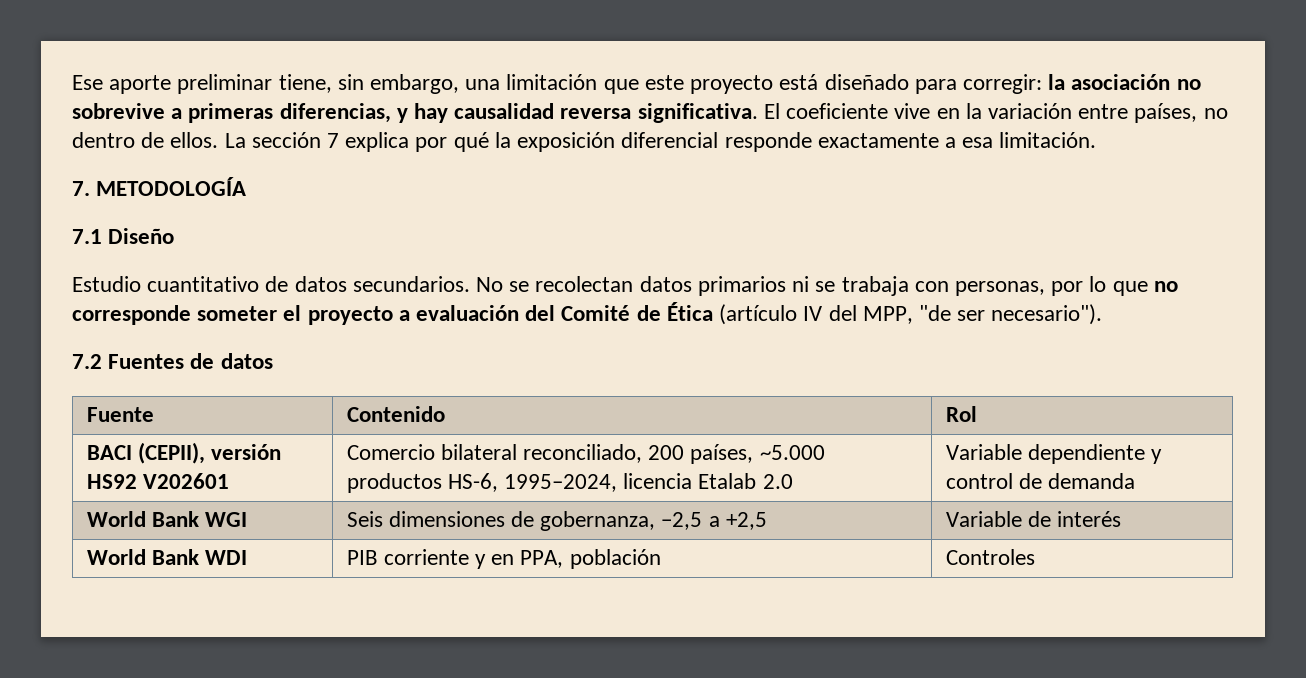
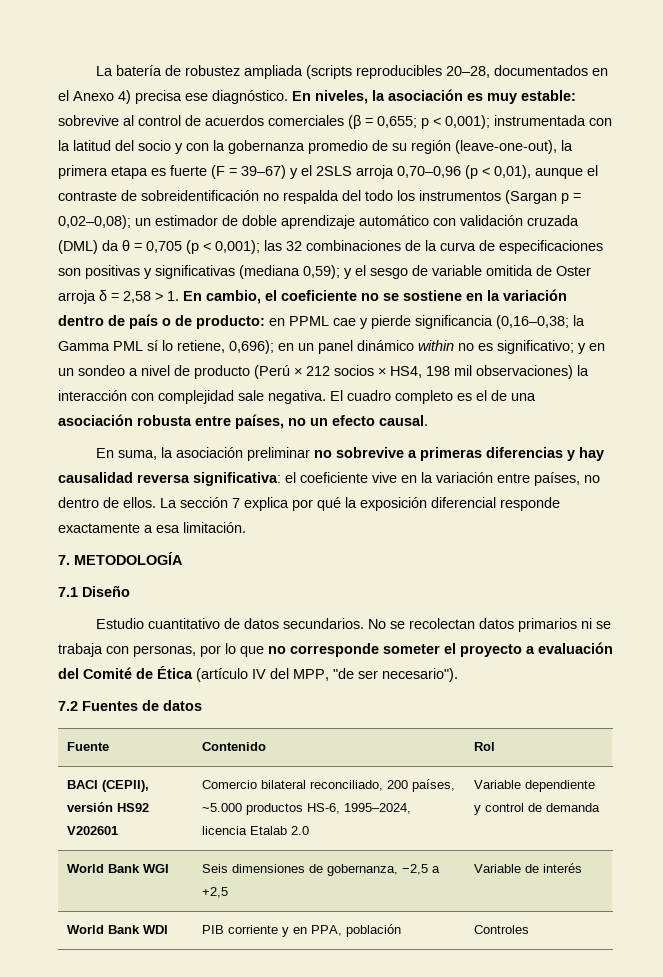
[72,74,1171,94] Ese aporte preliminar tiene, sin embargo, una limitación que este proyecto está diseñado para corregir: la asociación -> [95,65,608,79] [58,89,576,104] [58,115,612,129] [58,140,573,154] [58,165,598,179] [58,190,581,204] [58,215,579,229] [58,240,603,254] [58,265,591,279] [58,289,567,304] [58,314,585,329] [58,340,605,354] [58,365,589,379] [58,390,536,404] [58,414,428,429] [95,447,310,461] La batería de robustez ampliada (scripts reproducibles 20–28, documentados en el Anexo 4) precisa ese diagnóstico. En niveles, la asociación es muy estable: sobrevive al control de acuerdos comerciales (β = 0,655; p < 0,001); instrumentada con la latitud del socio y con la gobernanza promedio de su región (leave-one-out), la primera etapa es fuerte (F = 39–67) y el 2SLS arroja 0,70–0,96 (p < 0,01), aunque el contraste de sobreidentificación no respalda del todo los instrumentos (Sargan p = 0,02–0,08); un estimador de doble aprendizaje automático con validación cruzada (DML) da θ = 0,705 (p < 0,001); las 32 combinaciones de la curva de especificaciones son positivas y significativas (mediana 0,59); y el sesgo de variable omitida de Oster arroja δ = 2,58 > 1. En cambio, el coeficiente no se sostiene en la variación dentro de país o de producto: en PPML cae y pierde significancia (0,16–0,38; la Gamma PML sí lo retiene, 0,696); en un panel dinámico within no es significativo; y en un sondeo a nivel de producto (Perú × 212 socios × HS4, 198 mil observaciones) la interacción con complejidad sale negativa. El cuadro completo es el de una asociación robusta entre países, no un efecto causal. // En suma, la asociación preliminar
[279,103,391,123] diferencias, -> [485,447,563,458] diferencias
[637,103,780,123] significativa. El -> [193,472,296,486] significativa: el

